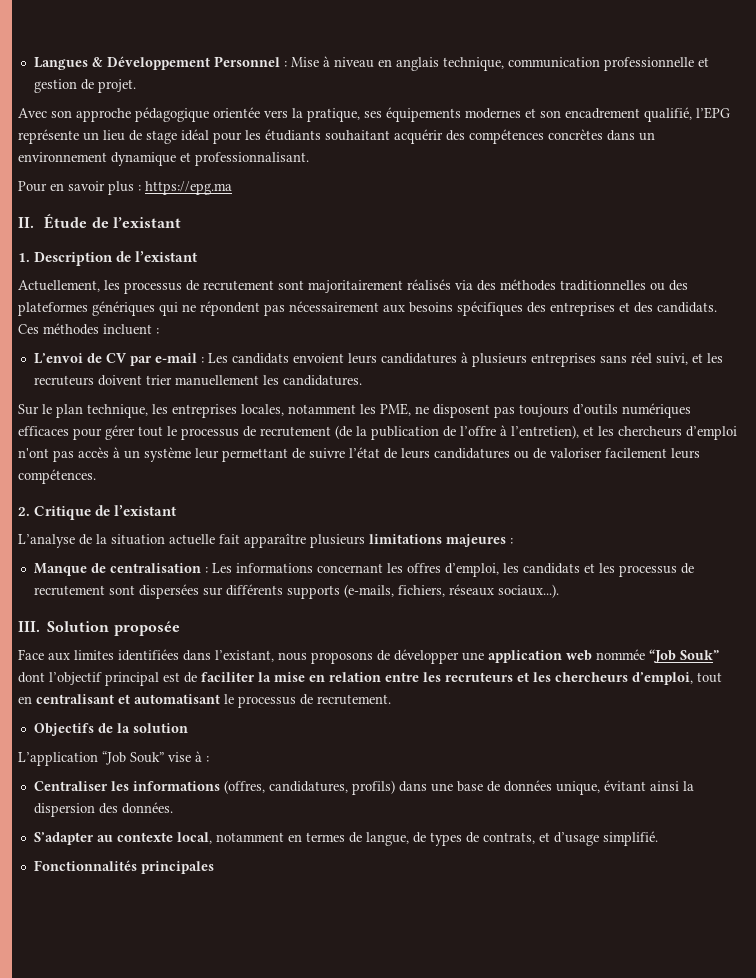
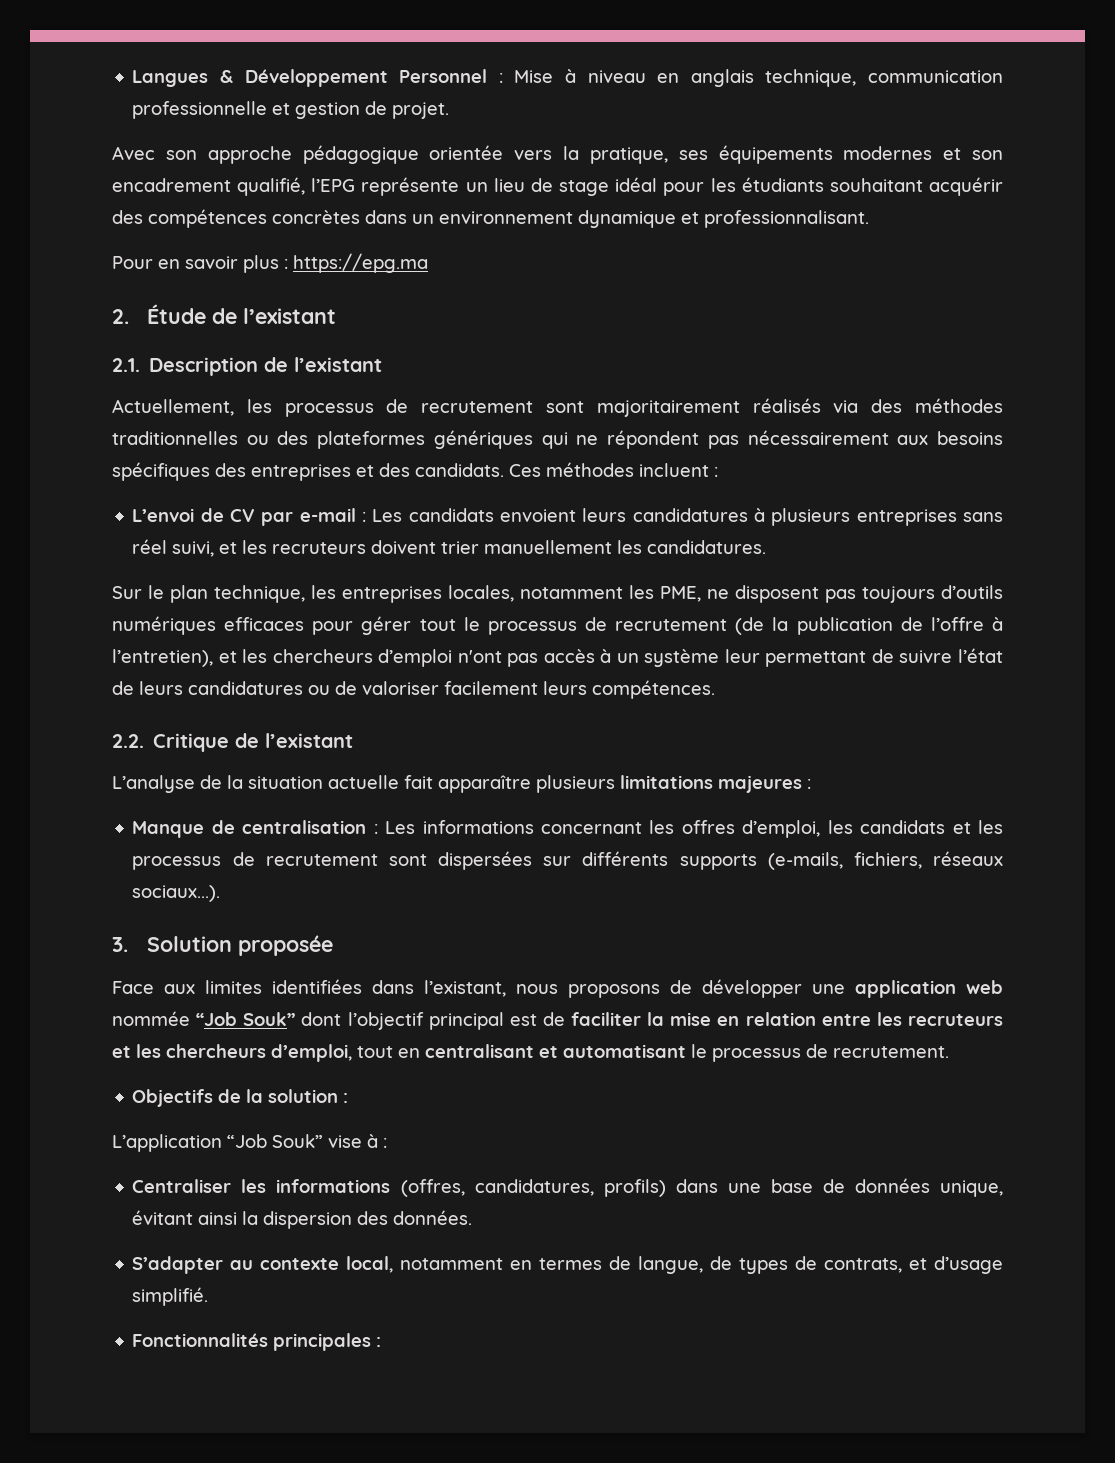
[18,217,34,228] II. -> [112,309,129,324] 2.
[18,253,30,262] 1. -> [112,358,140,372] 2.1.
[18,507,30,516] 2. -> [112,734,144,748] 2.2.
[18,621,40,632] III. -> [112,937,128,952] 3.
(188, 728) none -> [343,1093,349,1103] :
(214, 867) none -> [376,1337,382,1347] :

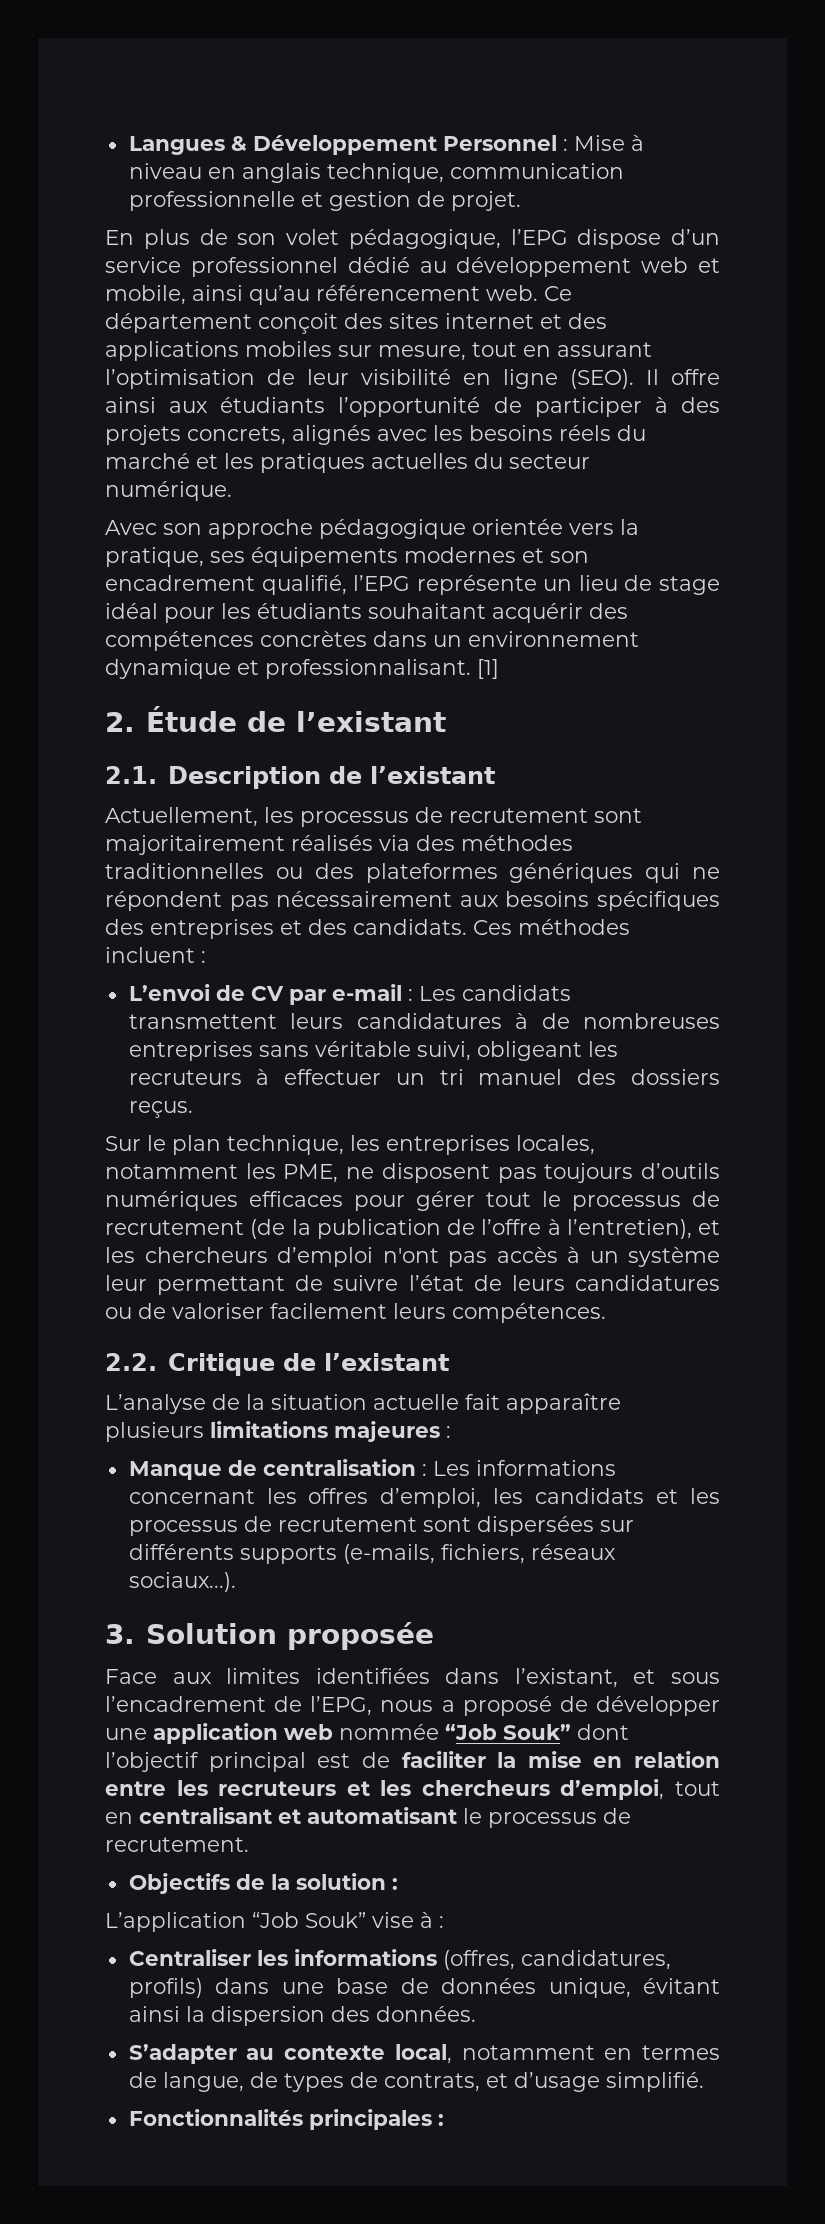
(450, 110) none -> [105,229,720,249] [105,257,720,277] [105,285,572,305] [105,313,607,334] [105,341,652,361] [105,369,720,389] [105,397,720,417] [105,425,646,445] [105,453,590,473] [105,481,232,501] // En plus de son volet pédagogique, l’EPG dispose d’un service professionnel dédié au développement web et mobile, ainsi qu’au référencement web. Ce département conçoit des sites internet et des applications mobiles sur mesure, tout en assurant l’optimisation de leur visibilité en ligne (SEO). Il offre ainsi aux étudiants l’opportunité de participer à des projets concrets, alignés avec les besoins réels du marché et les pratiques actuelles du secteur numérique.
[112,253,428,273] // Pour en savoir plus : https://epg.ma -> [477,659,499,679] [1]
[500,509,577,522] envoient -> [128,1014,277,1029] transmettent
[771,508,1003,526] [132,539,767,557] plusieurs entreprises sans réel suivi, et les recruteurs doivent trier manuellement les candidatures. -> [541,1013,721,1029] [128,1041,618,1061] [128,1069,721,1085] [128,1101,193,1118] de nombreuses entreprises sans véritable suivi, obligeant les recruteurs à effectuer un tri manuel des dossiers reçus.
[516,984,660,998] nous proposons -> [633,1669,720,1684] [105,1696,552,1716] et sous l’encadrement de l’EPG, nous a proposé

